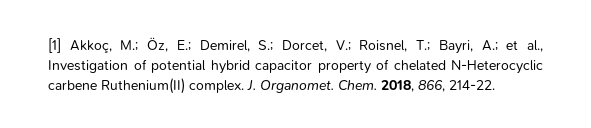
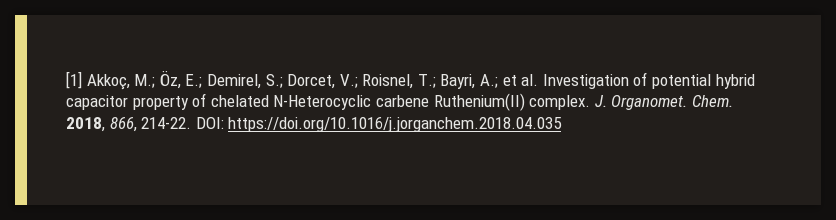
[527,40,543,52] al., -> [521,74,539,86] al.
(495, 85) none -> [195,117,563,132] DOI: https://doi.org/10.1016/j.jorganchem.2018.04.035

